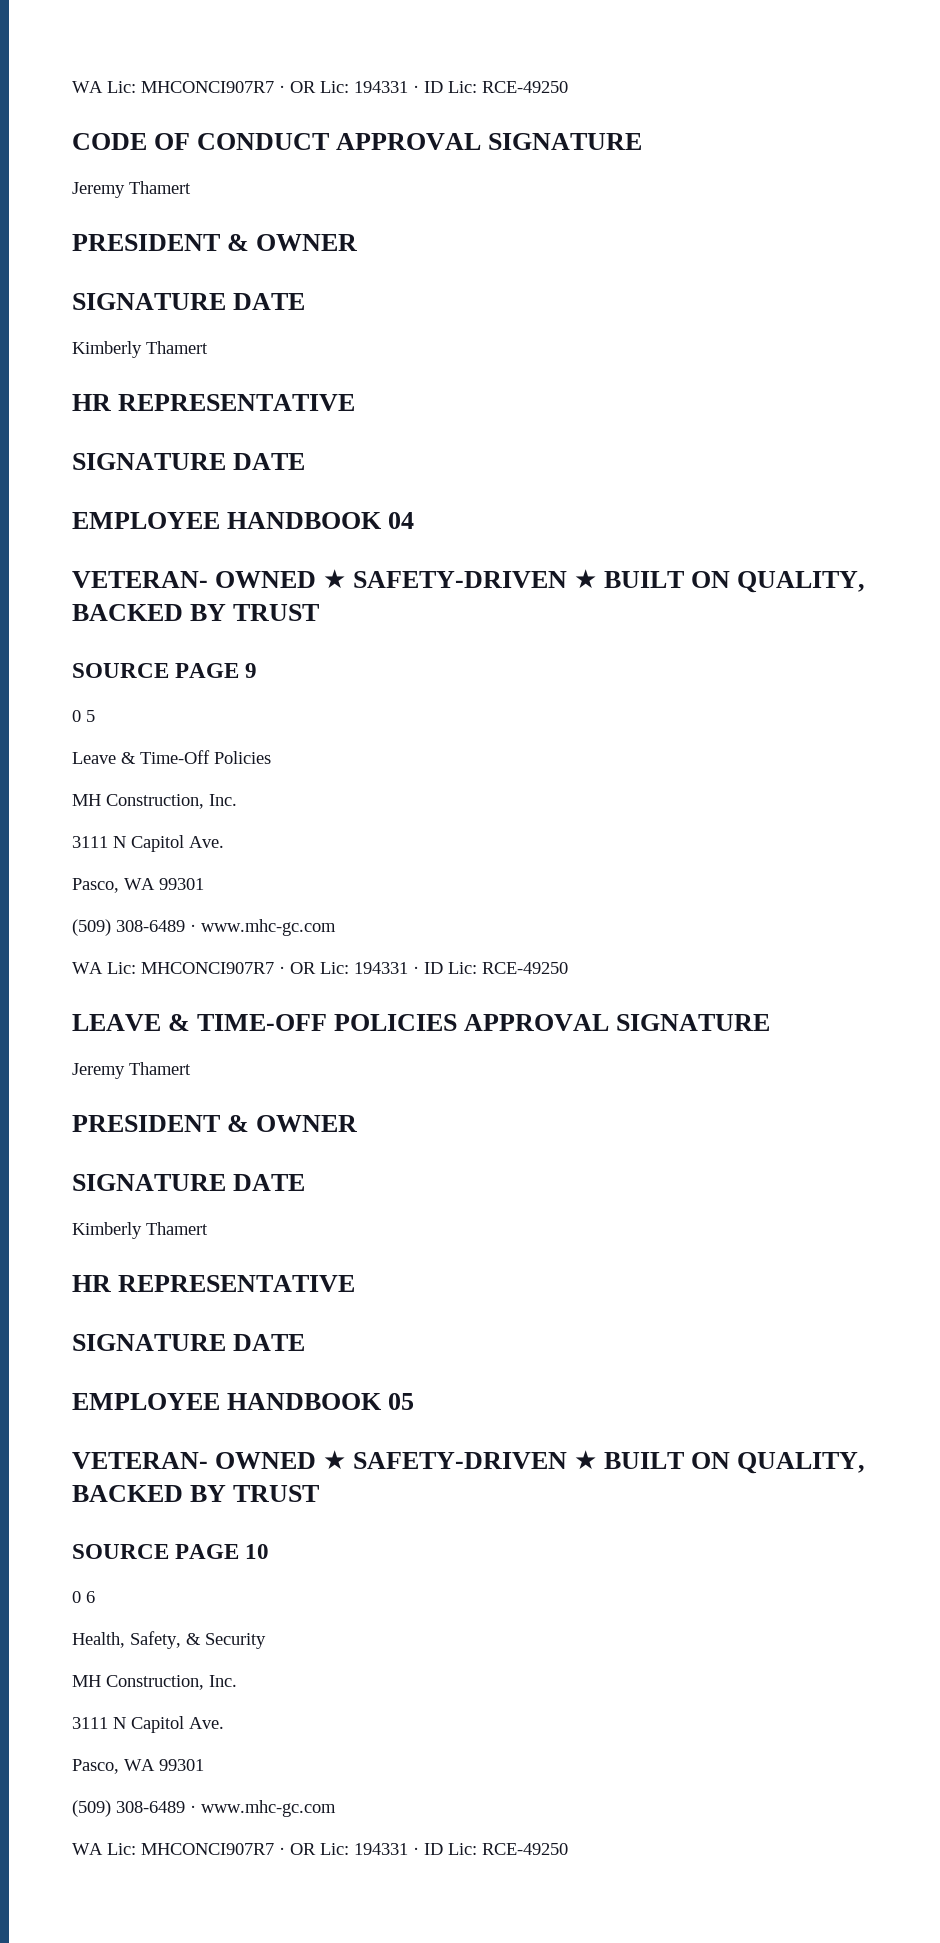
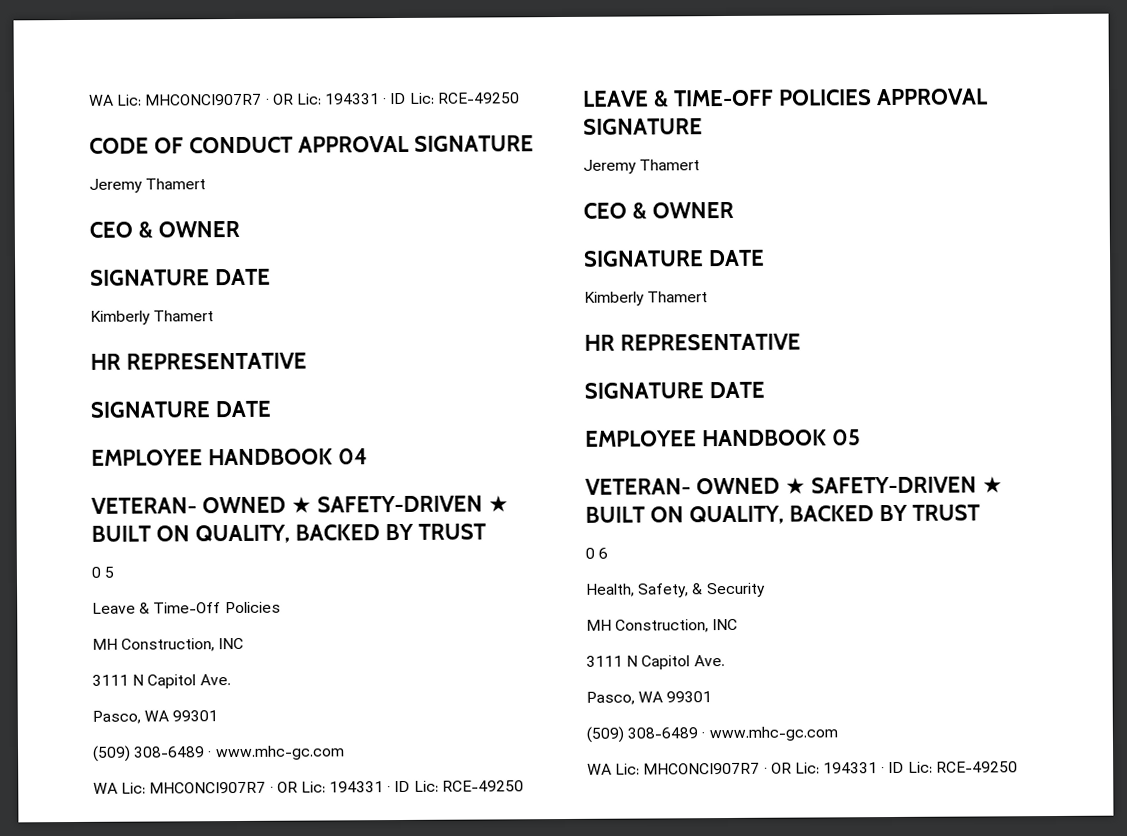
[72,234,220,251] PRESIDENT -> [89,221,133,238] CEO
[72,663,258,678] // SOURCE PAGE 9 -> (486, 531) none
[209,794,237,806] Inc. -> [218,637,245,650] INC
[72,1115,220,1132] PRESIDENT -> [583,202,627,219] CEO
[72,1544,270,1559] // SOURCE PAGE 10 -> (980, 512) none
[209,1675,237,1687] Inc. -> [712,618,739,631] INC

